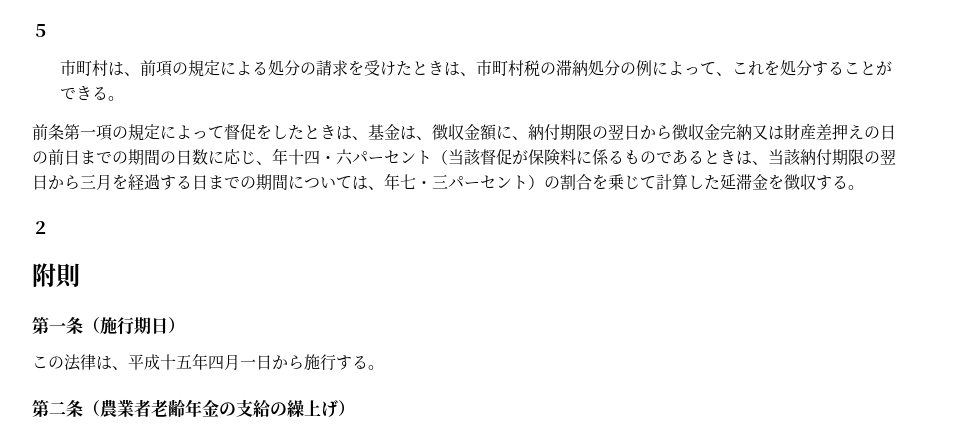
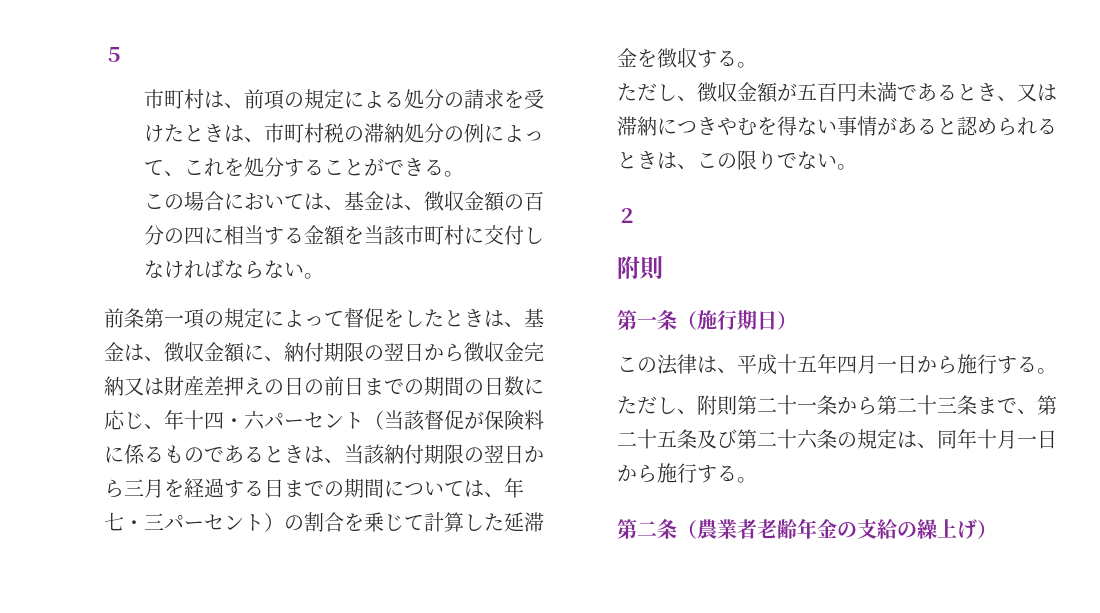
(125, 98) none -> [143,191,544,212] [143,225,544,246] [143,259,324,279] // この場合においては、基金は、徴収金額の百分の四に相当する金額を当該市町村に交付しなければならない。
(864, 187) none -> [617,82,1057,103] [617,116,1057,136] [617,150,857,170] // ただし、徴収金額が五百円未満であるとき、又は滞納につきやむを得ない事情があると認められるときは、この限りでない。
(384, 367) none -> [617,395,1057,416] [617,429,1057,449] [617,463,757,483] // ただし、附則第二十一条から第二十三条まで、第二十五条及び第二十六条の規定は、同年十月一日から施行する。

